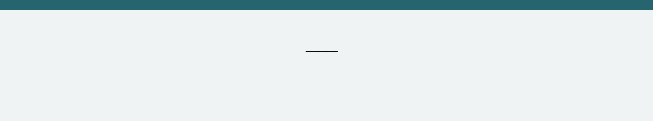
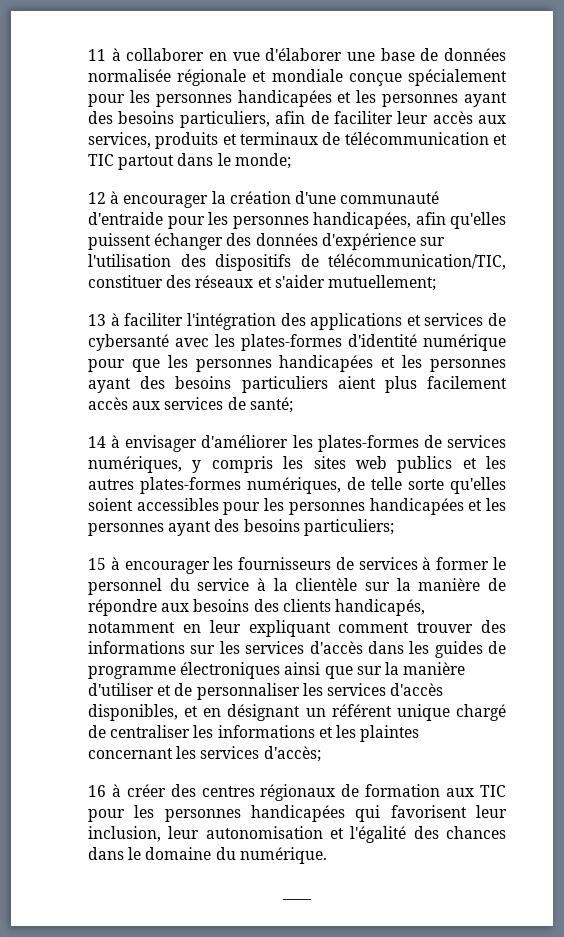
(305, 50) none -> [88,48,507,61] [88,69,507,86] [88,90,507,107] [88,111,506,128] [88,132,507,149] [88,153,291,170] [88,191,440,208] [88,212,506,229] [88,233,445,250] [88,254,506,271] [88,275,436,291] [88,313,506,330] [88,334,506,351] [88,355,506,372] [88,376,507,393] [88,397,293,413] [88,435,506,452] [88,456,506,473] [88,477,506,494] [88,498,507,515] [88,519,394,536] [88,557,506,574] [88,578,506,595] [88,599,425,616] [88,620,506,637] [88,641,506,658] [88,662,466,679] [88,683,444,700] [88,704,506,721] [88,725,420,742] [88,746,321,762] [88,784,507,801] [88,805,507,822] [88,826,506,843] [88,847,327,864] 11 à collaborer en vue d'élaborer une base de données normalisée régionale et mondiale conçue spécialement pour les personnes handicapées et les personnes ayant des besoins particuliers, afin de faciliter leur accès aux services, produits et terminaux de télécommunication et TIC partout dans le monde; // 12 à encourager la création d'une communauté d'entraide pour les personnes handicapées, afin qu'elles puissent échanger des données d'expérience sur l'utilisation des dispositifs de télécommunication/TIC, constituer des réseaux et s'aider mutuellement; // 13 à faciliter l'intégration des applications et services de cybersanté avec les plates-formes d'identité numérique pour que les personnes handicapées et les personnes ayant des besoins particuliers aient plus facilement accès aux services de santé; // 14 à envisager d'améliorer les plates-formes de services numériques, y compris les sites web publics et les autres plates-formes numériques, de telle sorte qu'elles soient accessibles pour les personnes handicapées et les personnes ayant des besoins particuliers; // 15 à encourager les fournisseurs de services à former le personnel du service à la clientèle sur la manière de répondre aux besoins des clients handicapés, notamment en leur expliquant comment trouver des informations sur les services d'accès dans les guides de programme électroniques ainsi que sur la manière d'utiliser et de personnaliser les services d'accès disponibles, et en désignant un référent unique chargé de centraliser les informations et les plaintes concernant les services d'accès; // 16 à créer des centres régionaux de formation aux TIC pour les personnes handicapées qui favorisent leur inclusion, leur autonomisation et l'égalité des chances dans le domaine du numérique. //

